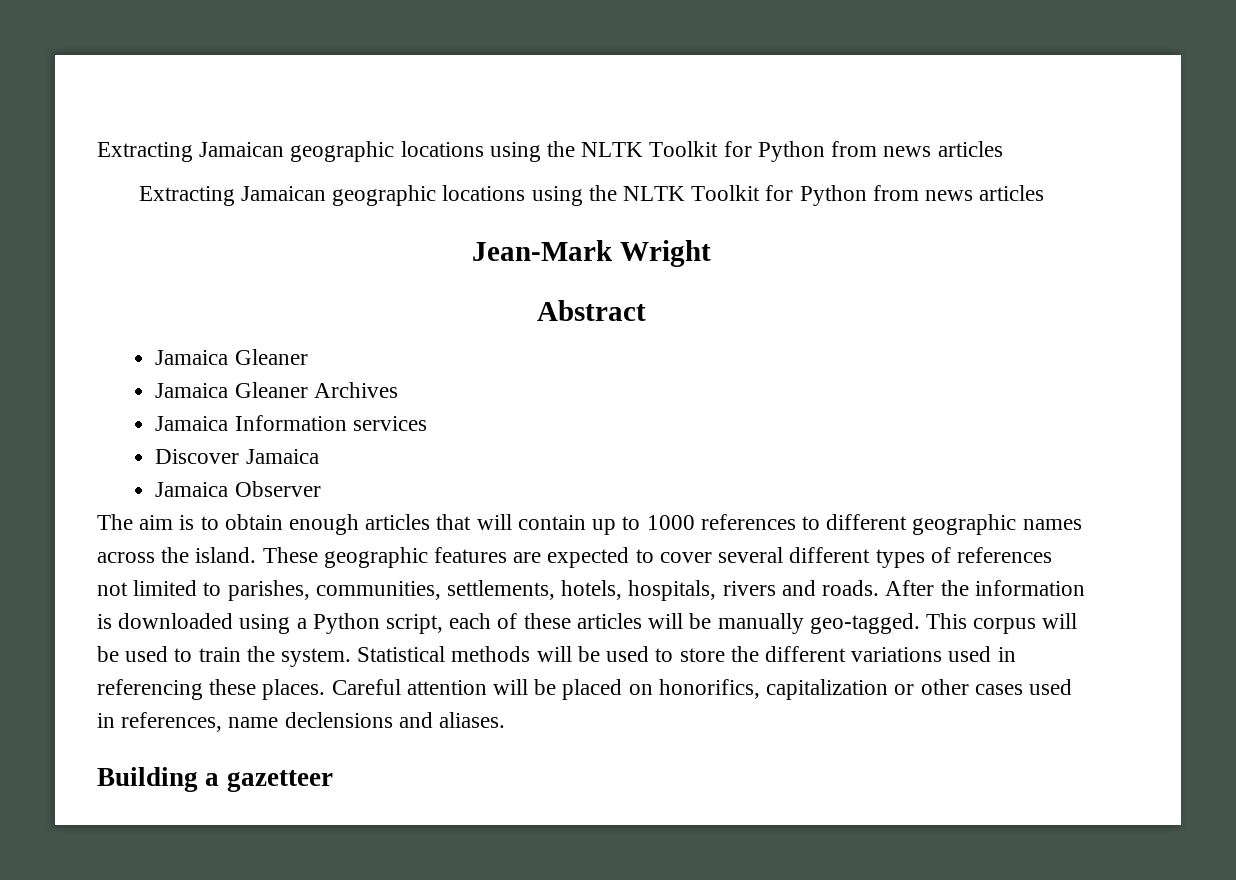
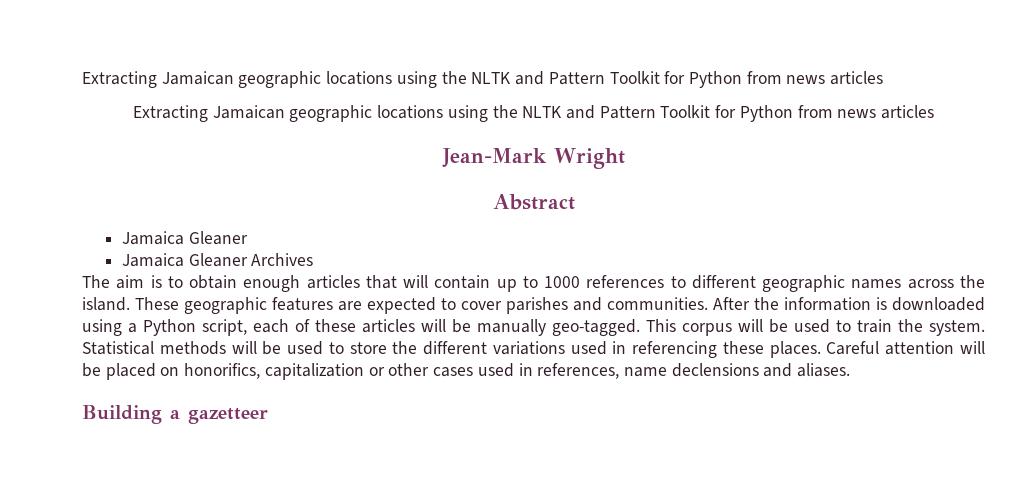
[97,141,644,162] Extracting Jamaican geographic locations using the NLTK -> [82,71,605,88] Extracting Jamaican geographic locations using the NLTK and Pattern
(685, 193) none -> [566,105,656,119] and Pattern
[155,415,427,431] [155,449,319,464] [155,481,321,497] // Jamaica Information services // Discover Jamaica // Jamaica Observer -> (314, 259) none
[718,547,1052,568] [97,580,880,601] several different types of references not limited to parishes, communities, settlements, hotels, hospitals, rivers and roads. -> [506,297,708,314] parishes and communities.

